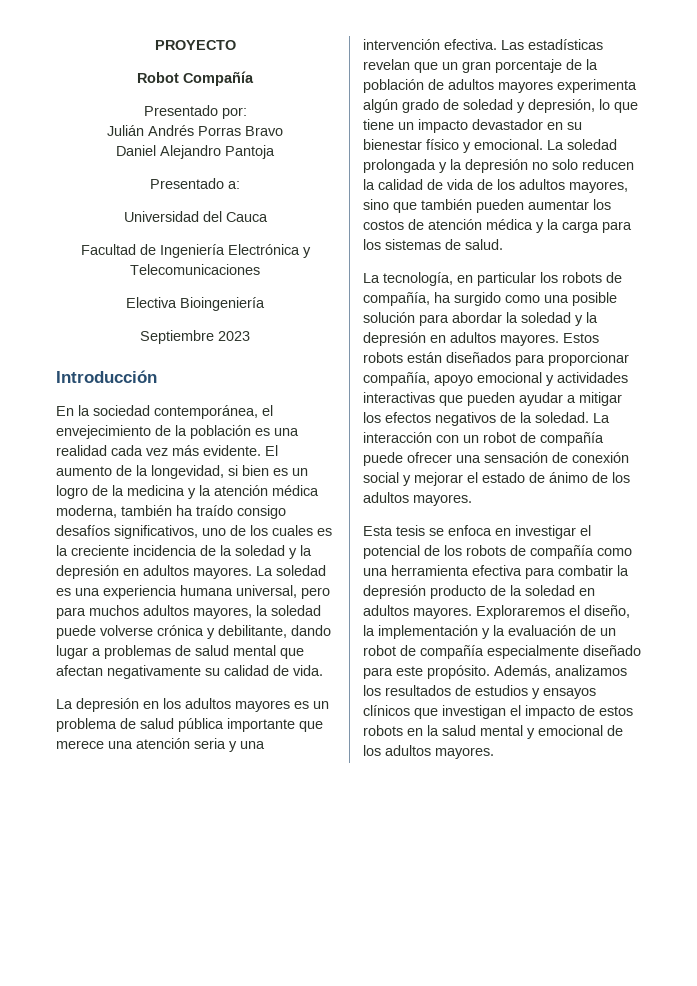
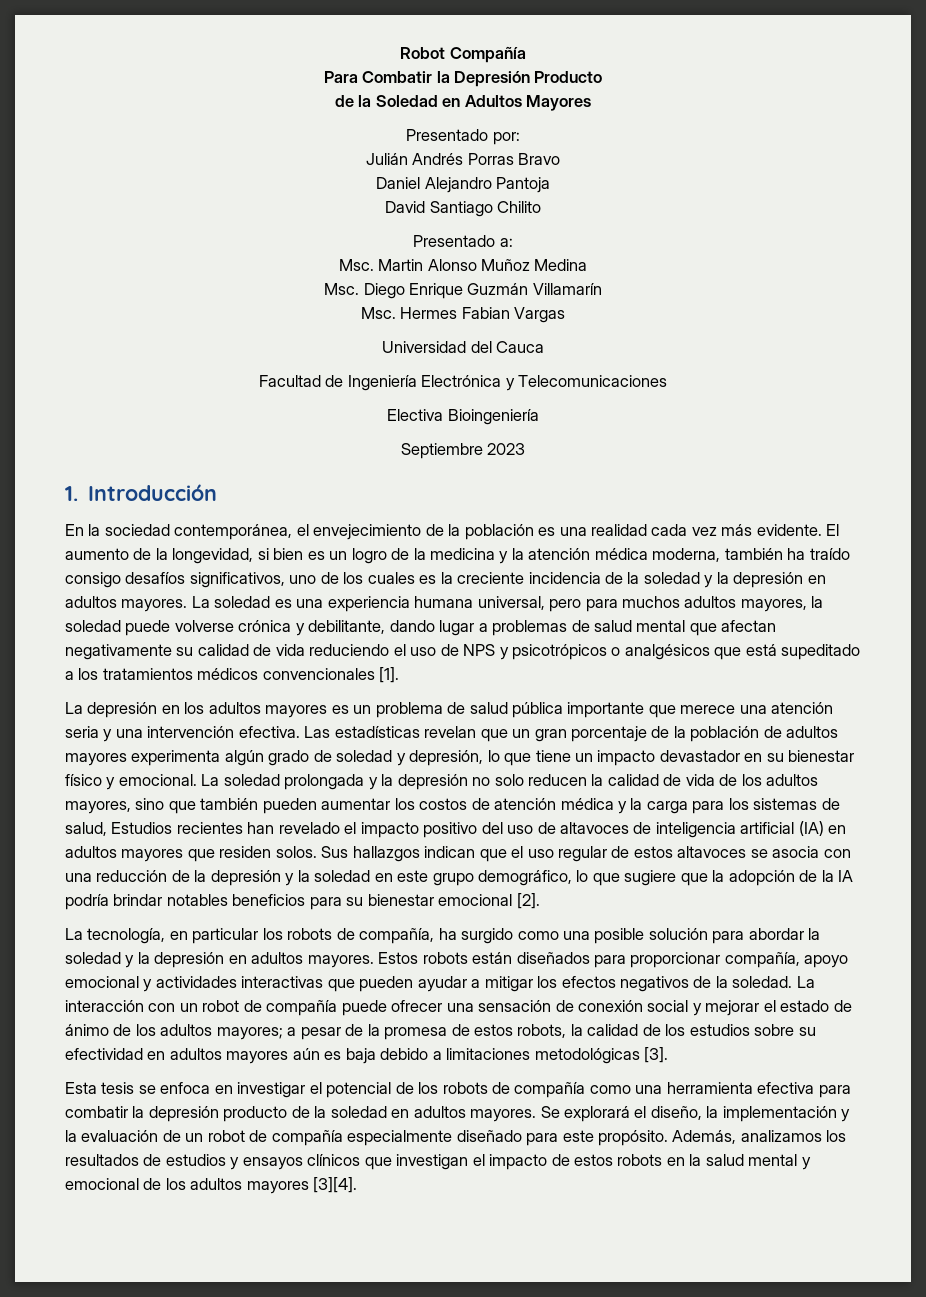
[154,40,236,50] PROYECTO // -> (400, 53) none
(254, 78) none -> [323,71,603,87] [334,95,592,111] // Para Combatir la Depresión Producto // de la Soledad en Adultos Mayores
(275, 152) none -> [385,201,541,217] // David Santiago Chilito
(240, 185) none -> [338,259,588,271] [324,283,602,299] [360,307,566,323] // Msc. Martin Alonso Muñoz Medina // Msc. Diego Enrique Guzmán Villamarín // Msc. Hermes Fabian Vargas
(250, 336) none -> [65,486,78,501] 1.
[293,665,323,676] vida. -> [275,644,861,660] [65,667,400,683] vida reduciendo el uso de NPS y psicotrópicos o analgésicos que está supeditado a los tratamientos médicos convencionales [1].
[465,239,503,250] salud. -> [65,821,847,838] [65,846,851,862] [65,870,854,886] [65,893,540,910] salud, Estudios recientes han revelado el impacto positivo del uso de altavoces de inteligencia artificial (IA) en adultos mayores que residen solos. Sus hallazgos indican que el uso regular de estos altavoces se asocia con una reducción de la depresión y la soledad en este grupo demográfico, lo que sugiere que la adopción de la IA podría brindar notables beneficios para su bienestar emocional [2].
[413,494,472,506] mayores. -> [216,1024,816,1040] [65,1047,669,1064] mayores; a pesar de la promesa de estos robots, la calidad de los estudios sobre su efectividad en adultos mayores aún es baja debido a limitaciones metodológicas [3].
[476,605,565,619] Exploraremos -> [540,1106,631,1122] Se explorará
[435,747,494,759] mayores. -> [246,1177,358,1194] mayores [3][4].

